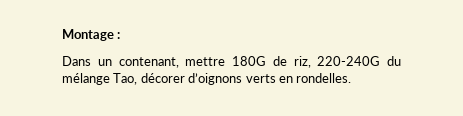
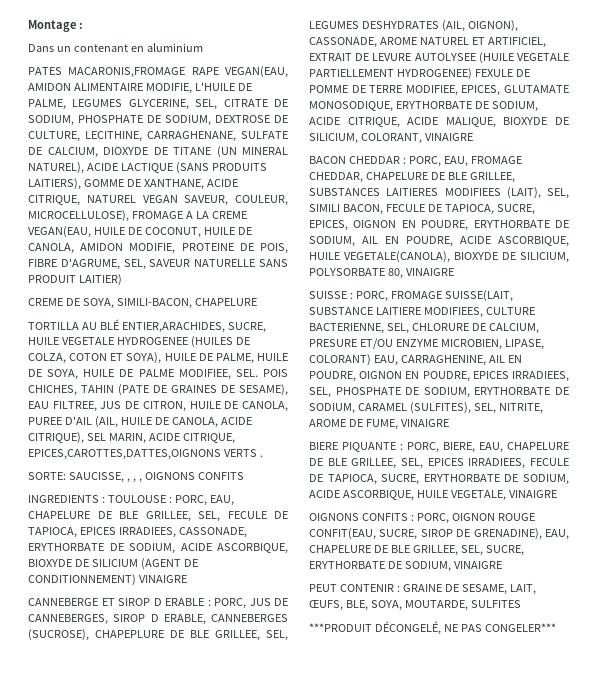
[118,56,401,68] [62,73,352,85] contenant, mettre 180G de riz, 220-240G du mélange Tao, décorer d’oignons verts en rondelles. -> [73,43,203,52] [28,66,288,78] [28,82,252,94] [28,99,288,110] [28,115,288,126] [28,131,288,142] [28,146,288,158] [28,162,267,174] [28,178,238,190] [28,195,288,206] [28,210,247,222] [28,226,252,238] [28,243,288,254] [28,258,288,270] [28,274,122,286] [28,298,257,309] [28,319,266,333] [28,336,250,348] [28,352,288,364] [28,369,288,380] [28,384,288,396] [28,401,289,412] [28,416,252,428] [28,432,235,444] [28,449,263,460] [28,472,244,483] [28,495,234,506] [28,511,288,522] [28,527,247,538] [28,543,288,554] [28,558,198,570] [28,574,187,586] [28,598,288,609] [28,614,288,625] [28,629,288,641] [309,20,518,32] [309,37,546,48] [309,52,569,64] [309,68,530,80] [309,85,569,96] [309,101,538,112] [309,117,569,128] [309,133,473,144] [309,156,522,167] [309,172,515,183] [309,187,569,199] [309,204,535,215] [309,220,569,231] [309,236,569,247] [309,251,569,263] [309,268,454,279] [309,290,513,302] [309,307,535,318] [309,323,539,334] [309,338,544,350] [309,354,522,366] [309,371,569,382] [309,387,569,398] [309,402,543,414] [309,419,449,430] [309,442,569,453] [309,458,569,469] [309,474,569,485] [309,490,557,501] [309,513,535,524] [309,528,569,540] [309,545,524,556] [309,561,502,572] [309,584,536,595] [309,600,521,611] [309,621,556,635] contenant en aluminium // PATES MACARONIS,FROMAGE RAPE VEGAN(EAU, AMIDON ALIMENTAIRE MODIFIE, L'HUILE DE PALME, LEGUMES GLYCERINE, SEL, CITRATE DE SODIUM, PHOSPHATE DE SODIUM, DEXTROSE DE CULTURE, LECITHINE, CARRAGHENANE, SULFATE DE CALCIUM, DIOXYDE DE TITANE (UN MINERAL NATUREL), ACIDE LACTIQUE (SANS PRODUITS LAITIERS), GOMME DE XANTHANE, ACIDE CITRIQUE, NATUREL VEGAN SAVEUR, COULEUR, MICROCELLULOSE), FROMAGE A LA CREME VEGAN(EAU, HUILE DE COCONUT, HUILE DE CANOLA, AMIDON MODIFIE, PROTEINE DE POIS, FIBRE D'AGRUME, SEL, SAVEUR NATURELLE SANS PRODUIT LAITIER) // CREME DE SOYA, SIMILI-BACON, CHAPELURE // TORTILLA AU BLÉ ENTIER,ARACHIDES, SUCRE, HUILE VEGETALE HYDROGENEE (HUILES DE COLZA, COTON ET SOYA), HUILE DE PALME, HUILE DE SOYA, HUILE DE PALME MODIFIEE, SEL. POIS CHICHES, TAHIN (PATE DE GRAINES DE SESAME), EAU FILTREE, JUS DE CITRON, HUILE DE CANOLA, PUREE D'AIL (AIL, HUILE DE CANOLA, ACIDE CITRIQUE), SEL MARIN, ACIDE CITRIQUE, EPICES,CAROTTES,DATTES,OIGNONS VERTS . // SORTE: SAUCISSE, , , , OIGNONS CONFITS // INGREDIENTS : TOULOUSE : PORC, EAU, CHAPELURE DE BLE GRILLEE, SEL, FECULE DE TAPIOCA, EPICES IRRADIEES, CASSONADE, ERYTHORBATE DE SODIUM, ACIDE ASCORBIQUE, BIOXYDE DE SILICIUM (AGENT DE CONDITIONNEMENT) VINAIGRE // CANNEBERGE ET SIROP D ERABLE : PORC, JUS DE CANNEBERGES, SIROP D ERABLE, CANNEBERGES (SUCROSE), CHAPEPLURE DE BLE GRILLEE, SEL, LEGUMES DESHYDRATES (AIL, OIGNON), CASSONADE, AROME NATUREL ET ARTIFICIEL, EXTRAIT DE LEVURE AUTOLYSEE (HUILE VEGETALE PARTIELLEMENT HYDROGENEE) FEXULE DE POMME DE TERRE MODIFIEE, EPICES, GLUTAMATE MONOSODIQUE, ERYTHORBATE DE SODIUM, ACIDE CITRIQUE, ACIDE MALIQUE, BIOXYDE DE SILICIUM, COLORANT, VINAIGRE // BACON CHEDDAR : PORC, EAU, FROMAGE CHEDDAR, CHAPELURE DE BLE GRILLEE, SUBSTANCES LAITIERES MODIFIEES (LAIT), SEL, SIMILI BACON, FECULE DE TAPIOCA, SUCRE, EPICES, OIGNON EN POUDRE, ERYTHORBATE DE SODIUM, AIL EN POUDRE, ACIDE ASCORBIQUE, HUILE VEGETALE(CANOLA), BIOXYDE DE SILICIUM, POLYSORBATE 80, VINAIGRE // SUISSE : PORC, FROMAGE SUISSE(LAIT, SUBSTANCE LAITIERE MODIFIEES, CULTURE BACTERIENNE, SEL, CHLORURE DE CALCIUM, PRESURE ET/OU ENZYME MICROBIEN, LIPASE, COLORANT) EAU, CARRAGHENINE, AIL EN POUDRE, OIGNON EN POUDRE, EPICES IRRADIEES, SEL, PHOSPHATE DE SODIUM, ERYTHORBATE DE SODIUM, CARAMEL (SULFITES), SEL, NITRITE, AROME DE FUME, VINAIGRE // BIERE PIQUANTE : PORC, BIERE, EAU, CHAPELURE DE BLE GRILLEE, SEL, EPICES IRRADIEES, FECULE DE TAPIOCA, SUCRE, ERYTHORBATE DE SODIUM, ACIDE ASCORBIQUE, HUILE VEGETALE, VINAIGRE // OIGNONS CONFITS : PORC, OIGNON ROUGE CONFIT(EAU, SUCRE, SIROP DE GRENADINE), EAU, CHAPELURE DE BLE GRILLEE, SEL, SUCRE, ERYTHORBATE DE SODIUM, VINAIGRE // PEUT CONTENIR : GRAINE DE SESAME, LAIT, ŒUFS, BLE, SOYA, MOUTARDE, SULFITES // ***PRODUIT DÉCONGELÉ, NE PAS CONGELER***

